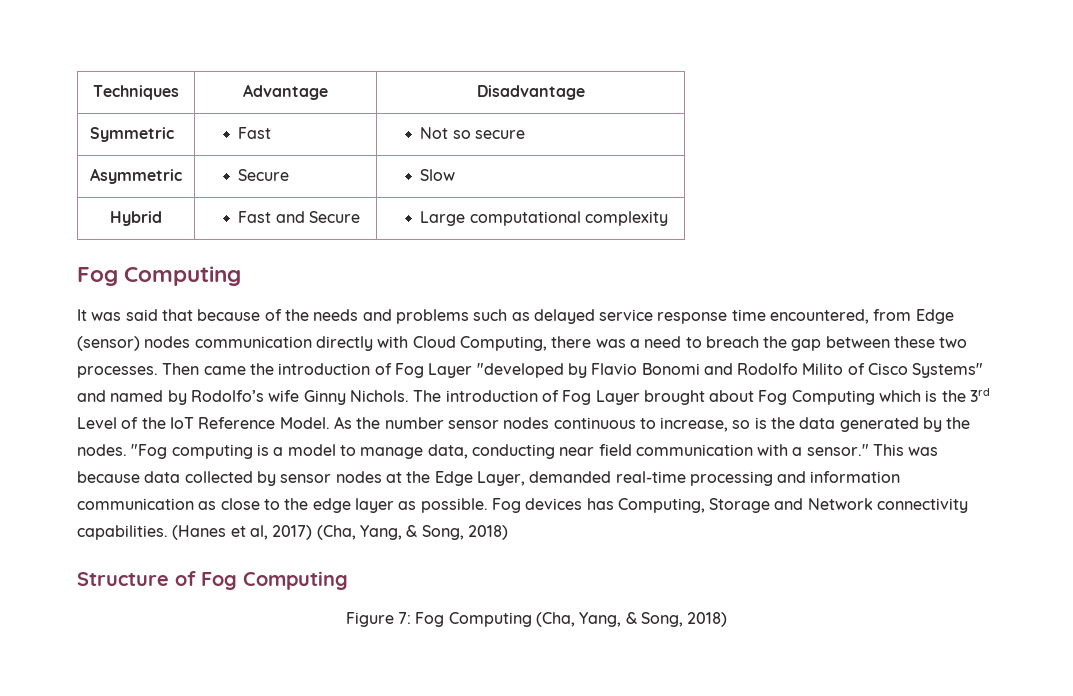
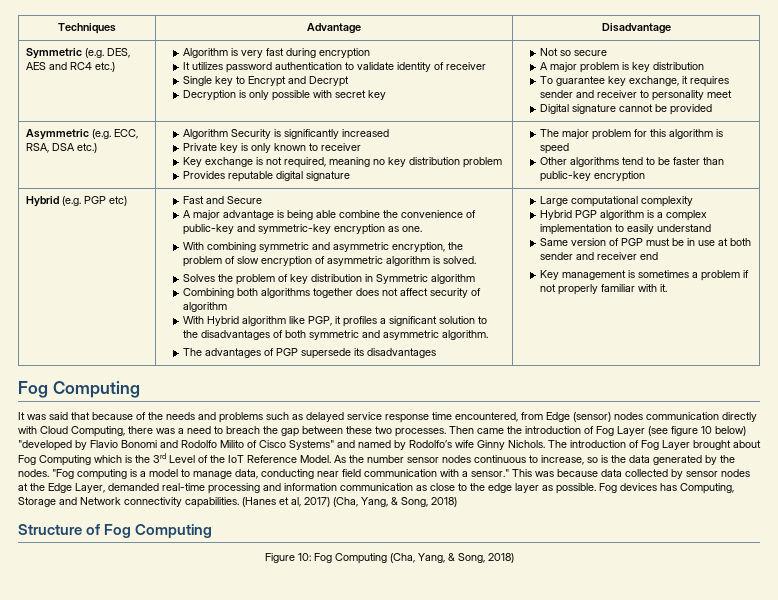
[238,127,272,139] [420,127,525,139] [90,168,182,184] [238,169,290,181] [420,169,456,181] [110,211,162,226] [238,211,360,223] [420,211,668,226] | Fast | Not so secure // Asymmetric | Secure | Slow // Hybrid | Fast and Secure | Large computational complexity -> [85,48,131,58] [26,62,116,72] [183,48,371,59] [183,62,487,73] [183,76,350,87] [183,90,387,101] [540,48,608,56] [540,62,705,73] [540,76,730,87] [540,90,733,101] [540,104,713,115] [26,129,139,140] [26,143,98,153] [183,129,390,139] [183,143,362,153] [183,157,503,168] [183,171,351,182] [540,129,724,140] [540,143,570,154] [540,157,725,167] [540,171,646,182] [26,196,128,207] [183,196,263,204] [183,210,477,220] [183,224,423,235] [183,242,464,253] [183,256,477,267] [183,274,476,285] [183,288,482,298] [183,302,228,312] [183,316,488,327] [183,330,489,340] [183,348,437,359] [540,196,694,207] [540,210,708,221] [540,224,712,235] [540,238,752,246] [540,252,659,260] [540,270,750,281] [540,284,668,295] (e.g. DES, AES and RC4 etc.) | Algorithm is very fast during encryption // It utilizes password authentication to validate identity of receiver // Single key to Encrypt and Decrypt // Decryption is only possible with secret key | Not so secure // A major problem is key distribution // To guarantee key exchange, it requires sender and receiver to personality meet // Digital signature cannot be provided // Asymmetric (e.g. ECC, RSA, DSA etc.) | Algorithm Security is significantly increased // Private key is only known to receiver // Key exchange is not required, meaning no key distribution problem // Provides reputable digital signature | The major problem for this algorithm is speed // Other algorithms tend to be faster than public-key encryption // Hybrid (e.g. PGP etc) | Fast and Secure // A major advantage is being able combine the convenience of public-key and symmetric-key encryption as one. // With combining symmetric and asymmetric encryption, the problem of slow encryption of asymmetric algorithm is solved. // Solves the problem of key distribution in Symmetric algorithm // Combining both algorithms together does not affect security of algorithm // With Hybrid algorithm like PGP, it profiles a significant solution to the disadvantages of both symmetric and asymmetric algorithm. // The advantages of PGP supersede its disadvantages | Large computational complexity // Hybrid PGP algorithm is a complex implementation to easily understand // Same version of PGP must be in use at both sender and receiver end // Key management is sometimes a problem if not properly familiar with it.
(473, 370) none -> [648,426,746,436] (see figure 10 below)
[398,612,412,624] 7: -> [297,553,311,561] 10:

